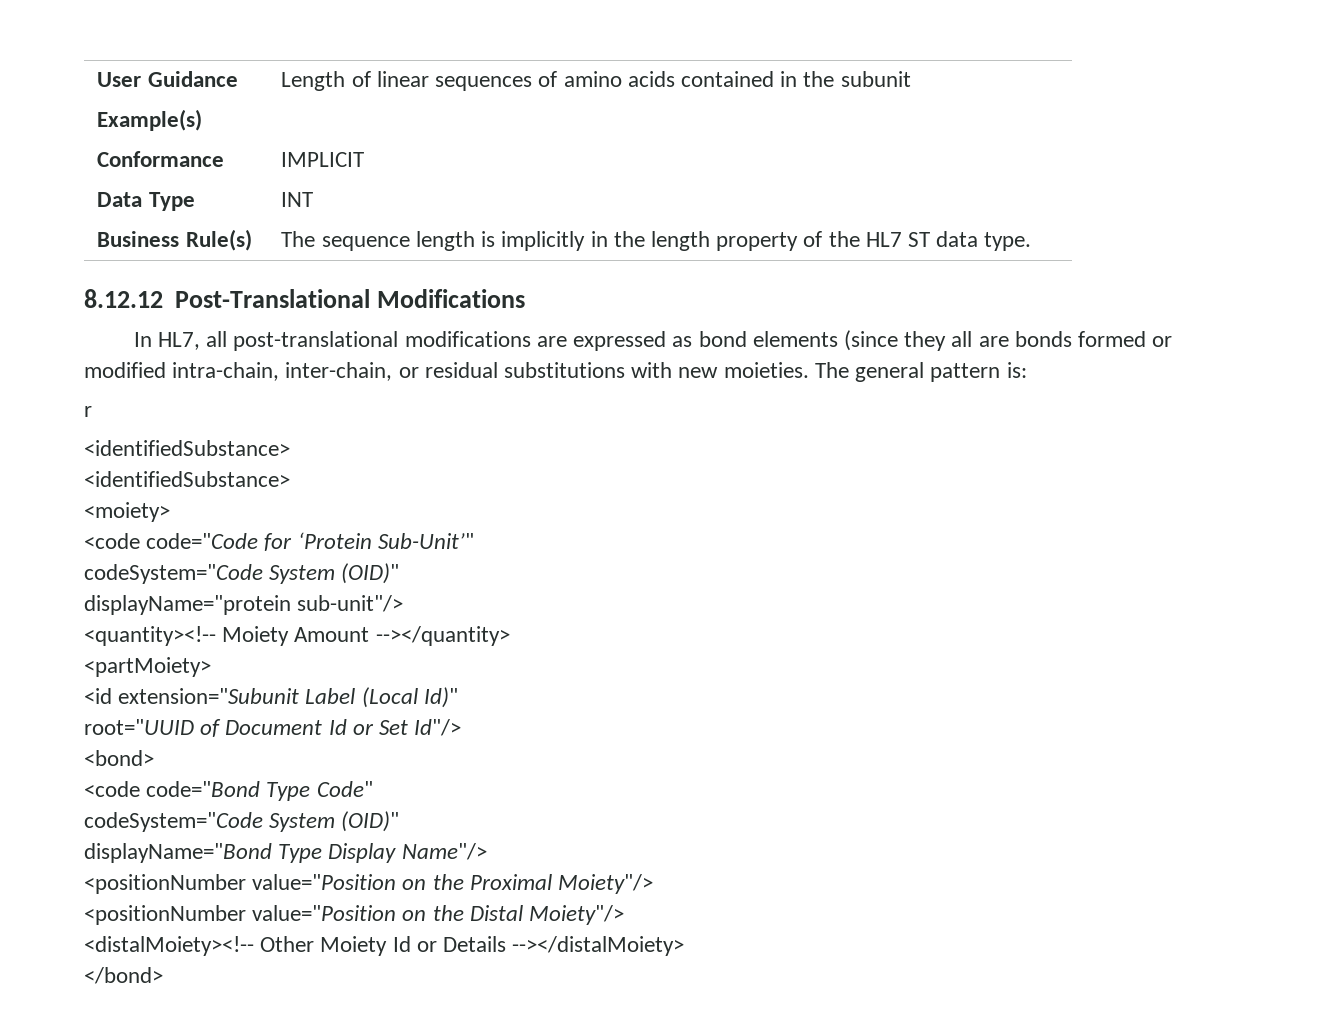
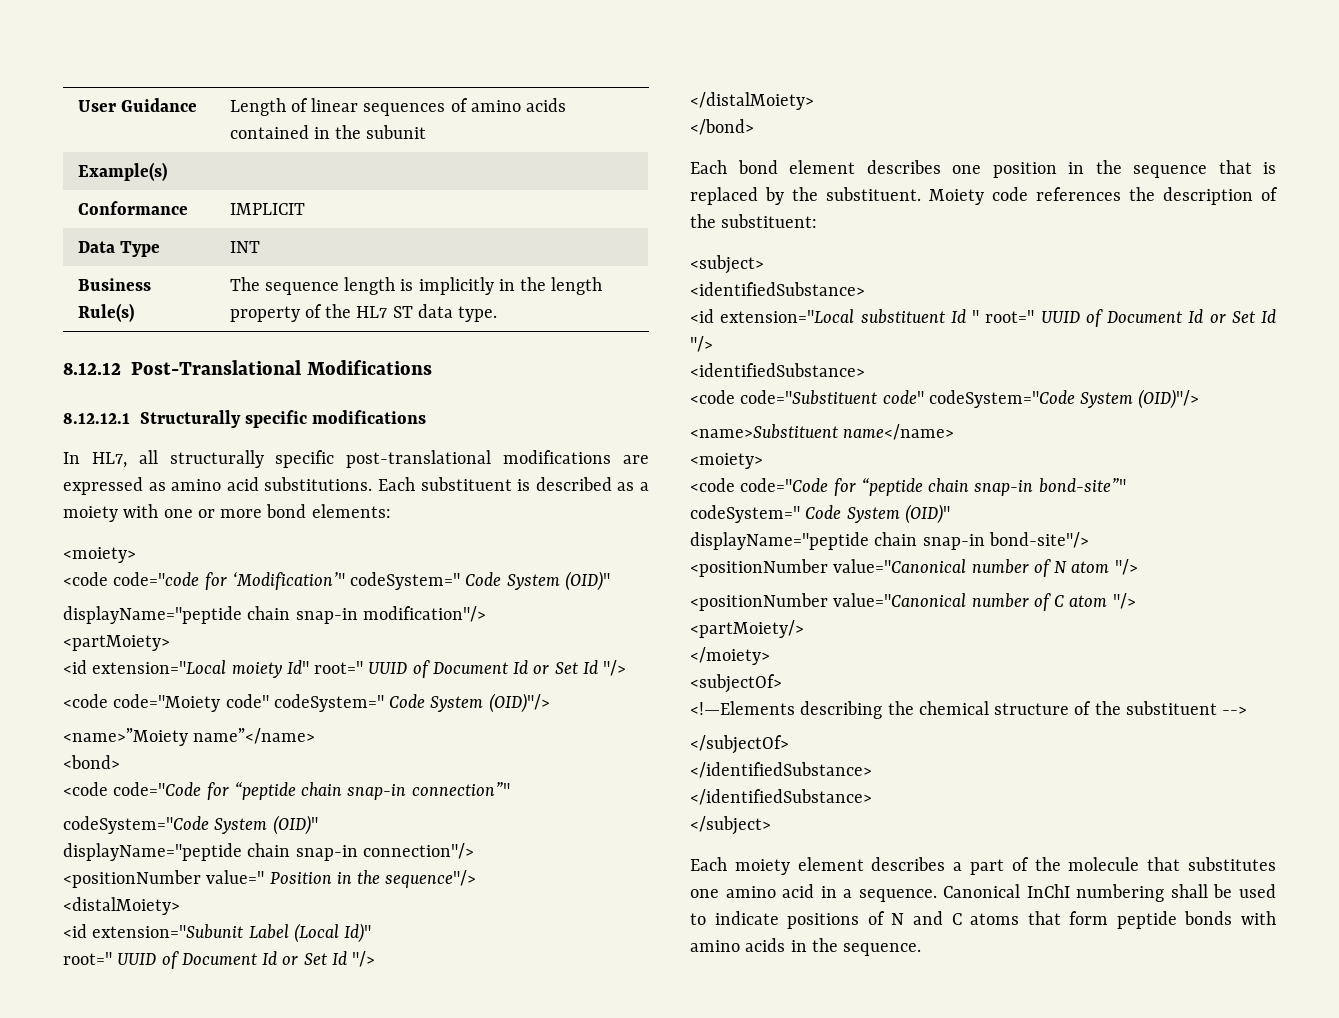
(525, 298) none -> [63,410,427,428] // 8.12.12.1 Structurally specific modifications
(228, 339) none -> [169,450,335,468] structurally specific
[698,330,1173,351] [84,362,1027,382] [84,406,92,417] [84,440,290,456] [84,471,290,487] [84,502,170,522] [84,532,474,551] [84,563,400,584] [84,595,404,615] [84,626,510,646] [84,657,211,677] bond elements (since they all are bonds formed or modified intra-chain, inter-chain, or residual substitutions with new moieties. The general pattern is: // r // <identifiedSubstance> // <identifiedSubstance> // <moiety> // <code code="Code for ‘Protein Sub-Unit’" // codeSystem="Code System (OID)" // displayName="protein sub-unit"/> // <quantity><!-- Moiety Amount --></quantity> // <partMoiety> -> [171,477,650,491] [63,504,391,522] [63,547,136,563] [63,571,610,591] [63,606,486,624] [63,635,170,651] [63,660,627,678] [63,693,550,713] [63,728,316,746] [63,755,120,769] [63,782,510,800] [63,815,318,835] [63,843,474,861] [63,870,477,888] [63,897,180,915] amino acid substitutions. Each substituent is described as a moiety with one or more bond elements: // <moiety> // <code code="code for ‘Modification’" codeSystem=" Code System (OID)" // displayName="peptide chain snap-in modification"/> // <partMoiety> // <id extension="Local moiety Id" root=" UUID of Document Id or Set Id "/> // <code code="Moiety code" codeSystem=" Code System (OID)"/> // <name>”Moiety name”</name> // <bond> // <code code="Code for “peptide chain snap-in connection”" // codeSystem="Code System (OID)" // displayName="peptide chain snap-in connection"/> // <positionNumber value=" Position in the sequence"/> // <distalMoiety>
[84,719,462,737] [84,750,154,766] [84,781,373,801] [84,811,400,832] [84,843,487,863] [84,874,654,894] [84,905,625,925] [84,936,685,956] [84,967,163,984] root="UUID of Document Id or Set Id"/> // <bond> // <code code="Bond Type Code" // codeSystem="Code System (OID)" // displayName="Bond Type Display Name"/> // <positionNumber value="Position on the Proximal Moiety"/> // <positionNumber value="Position on the Distal Moiety"/> // <distalMoiety><!-- Other Moiety Id or Details --></distalMoiety> // </bond> -> [63,951,376,969] [690,92,814,110] [690,119,754,135] [690,160,1276,178] [690,187,1278,205] [690,214,818,228] [690,255,764,274] [690,282,865,296] [690,309,1276,327] [690,336,713,352] [690,363,865,377] [690,389,1200,409] [690,424,955,440] [690,453,763,469] [690,478,1126,496] [690,504,950,524] [690,532,1089,550] [690,559,1138,577] [690,593,1136,611] [690,620,804,638] [690,647,770,665] [690,674,782,693] [690,701,1248,719] [690,735,789,754] [690,762,872,778] [690,789,872,805] [690,816,771,835] [690,857,1276,875] [690,884,1276,902] [690,911,1276,929] [690,938,922,956] root=" UUID of Document Id or Set Id "/> // </distalMoiety> // </bond> // Each bond element describes one position in the sequence that is replaced by the substituent. Moiety code references the description of the substituent: // <subject> // <identifiedSubstance> // <id extension="Local substituent Id " root=" UUID of Document Id or Set Id "/> // <identifiedSubstance> // <code code="Substituent code" codeSystem="Code System (OID)"/> // <name>Substituent name</name> // <moiety> // <code code="Code for “peptide chain snap-in bond-site”" // codeSystem=" Code System (OID)" // displayName="peptide chain snap-in bond-site"/> // <positionNumber value="Canonical number of N atom "/> // <positionNumber value="Canonical number of C atom "/> // <partMoiety/> // </moiety> // <subjectOf> // <!—Elements describing the chemical structure of the substituent --> // </subjectOf> // </identifiedSubstance> // </identifiedSubstance> // </subject> // Each moiety element describes a part of the molecule that substitutes one amino acid in a sequence. Canonical InChI numbering shall be used to indicate positions of N and C atoms that form peptide bonds with amino acids in the sequence.

